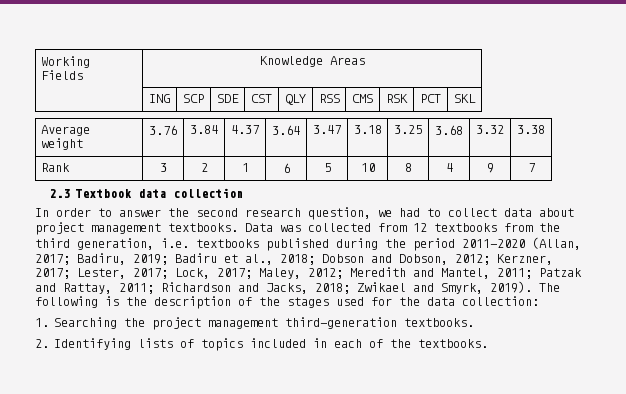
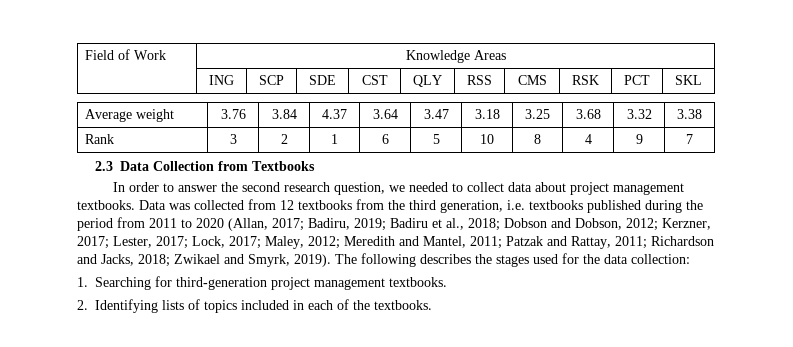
[40,56,90,68] [40,70,83,80] Working Fields -> [84,49,166,60] Field of Work
[74,188,243,198] Textbook data collection -> [119,161,315,171] Data Collection from Textbooks
[399,208,420,217] had -> [408,182,448,192] needed
[462,239,525,248] 2011-2020 -> [117,217,224,228] from 2011 to 2020
[105,296,252,309] is the description of -> [420,254,471,264] describes
[124,317,398,330] the project management third-generation -> [155,276,385,290] for third-generation project management

